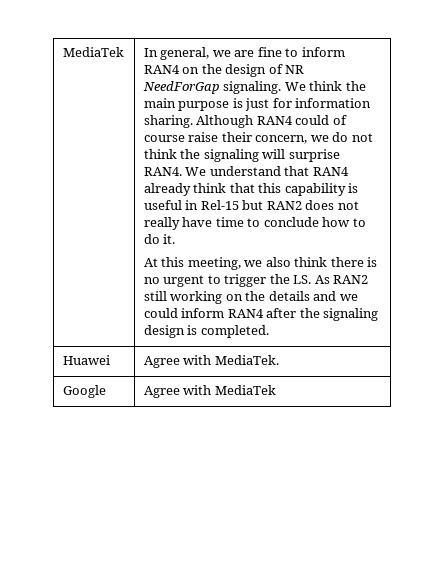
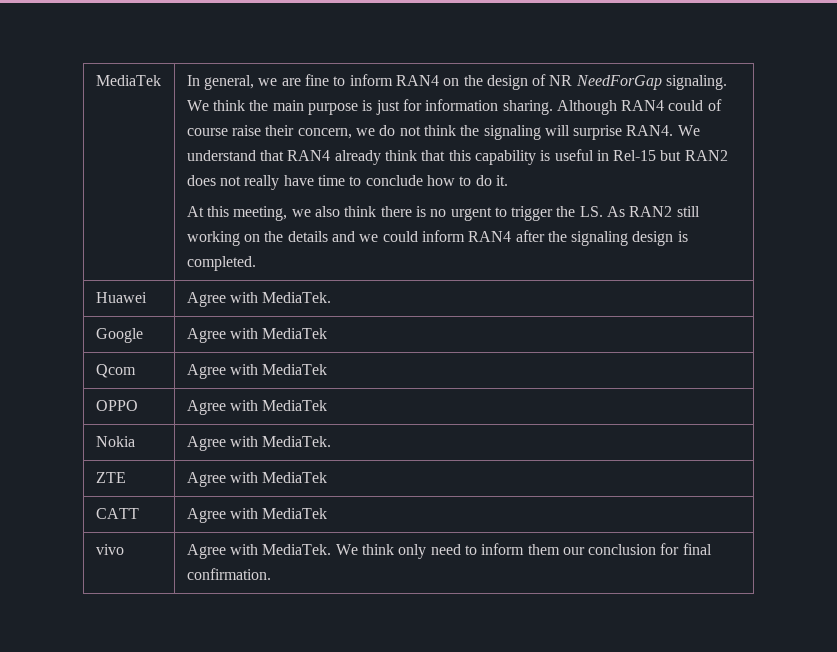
(276, 390) none -> [95,364,136,378] [186,364,328,379] [95,400,138,411] [186,400,328,415] [95,436,135,447] [186,436,332,451] [95,472,126,483] [186,472,328,487] [95,508,139,519] [186,508,328,523] [95,544,124,555] [186,543,712,559] [186,568,271,580] // Qcom | Agree with MediaTek // OPPO | Agree with MediaTek // Nokia | Agree with MediaTek. // ZTE | Agree with MediaTek // CATT | Agree with MediaTek // vivo | Agree with MediaTek. We think only need to inform them our conclusion for final confirmation.

